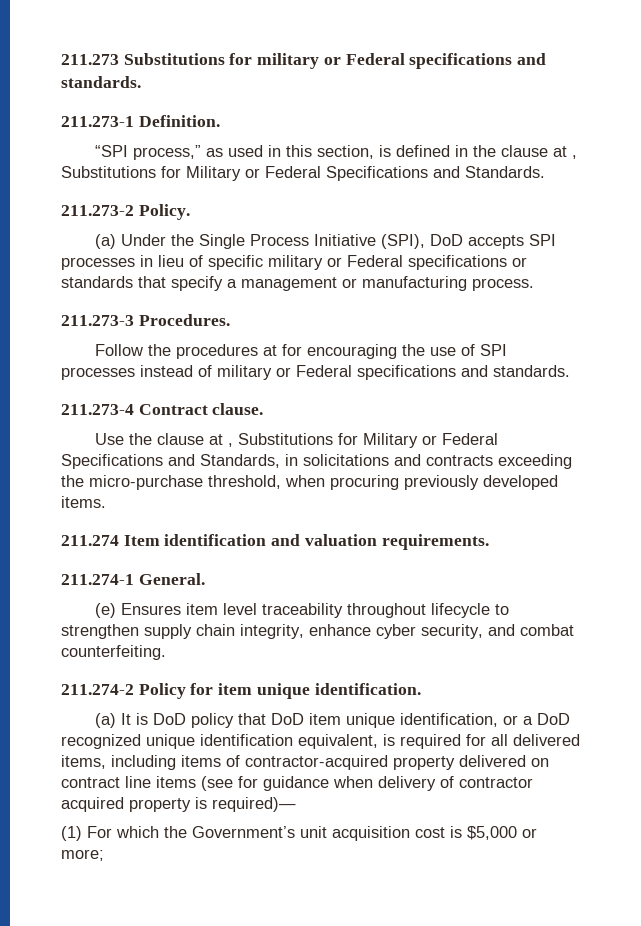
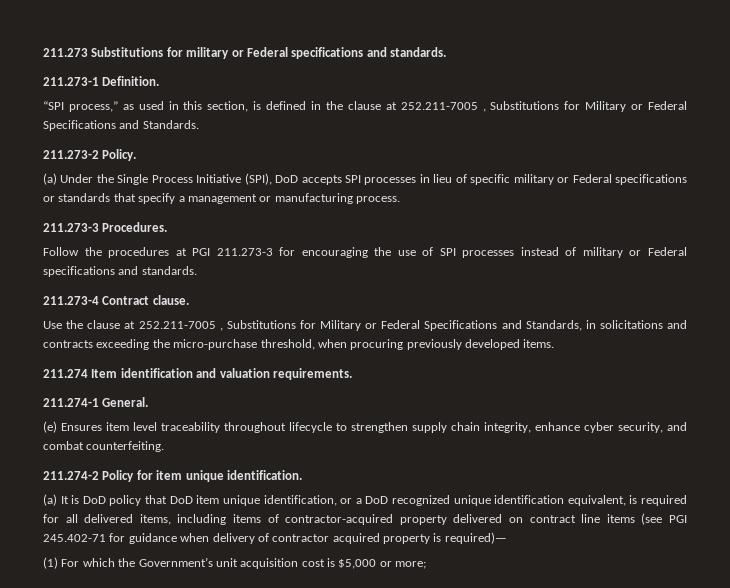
(568, 151) none -> [400,102,478,110] 252.211-7005
(278, 350) none -> [192,248,273,256] PGI 211.273-3
(224, 439) none -> [138,321,216,329] 252.211-7005
(233, 783) none -> [669,515,688,523] [43,534,106,542] PGI 245.402-71

